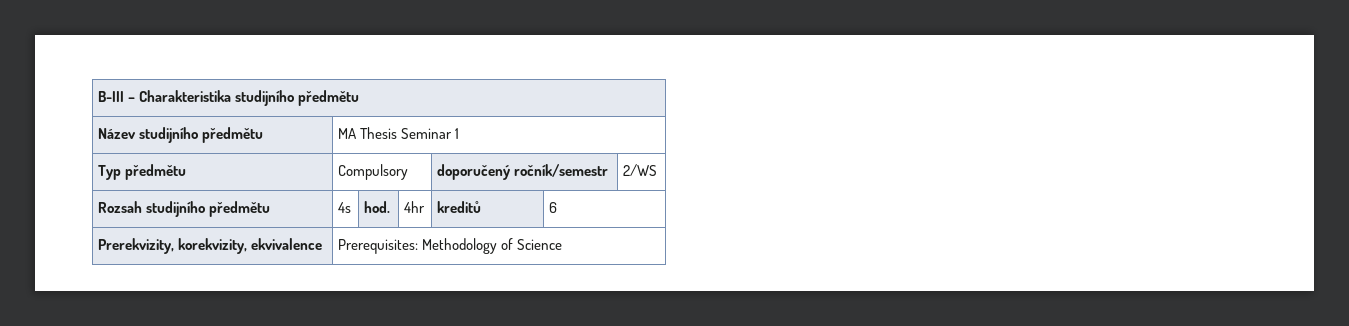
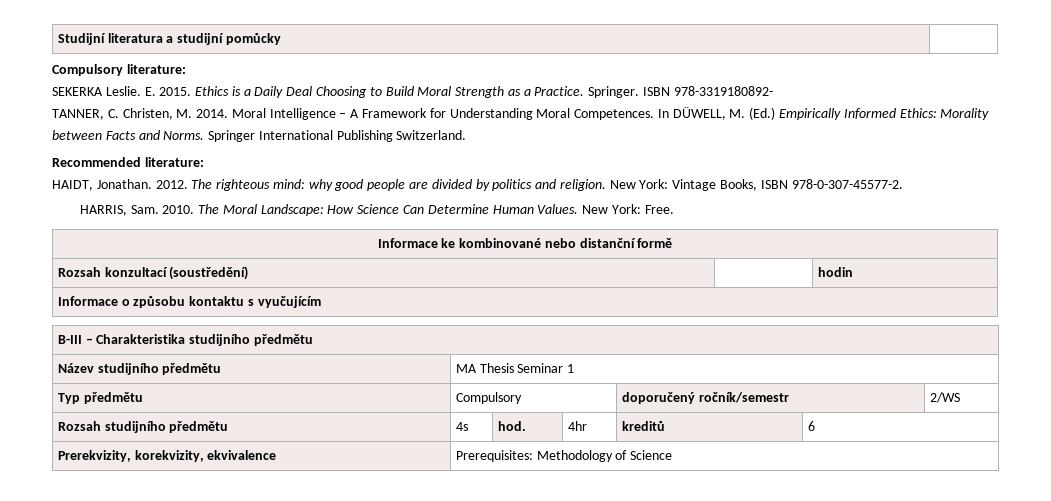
(98, 96) none -> [57,33,282,45] [52,64,186,76] [52,86,773,98] [52,107,990,120] [52,130,467,142] [52,157,204,167] [52,179,903,191] [79,204,674,216] [377,238,673,248] [57,266,249,280] [817,267,853,277] [57,296,321,308] Studijní literatura a studijní pomůcky | // Compulsory literature: // SEKERKA Leslie. E. 2015. Ethics is a Daily Deal Choosing to Build Moral Strength as a Practice. Springer. ISBN 978-3319180892- // TANNER, C. Christen, M. 2014. Moral Intelligence – A Framework for Understanding Moral Competences. In DÜWELL, M. (Ed.) Empirically Informed Ethics: Morality between Facts and Norms. Springer International Publishing Switzerland. // Recommended literature: // HAIDT, Jonathan. 2012. The righteous mind: why good people are divided by politics and religion. New York: Vintage Books, ISBN 978-0-307-45577-2. // HARRIS, Sam. 2010. The Moral Landscape: How Science Can Determine Human Values. New York: Free. // Informace ke kombinované nebo distanční formě // Rozsah konzultací (soustředění) | | hodin // Informace o způsobu kontaktu s vyučujícím //

